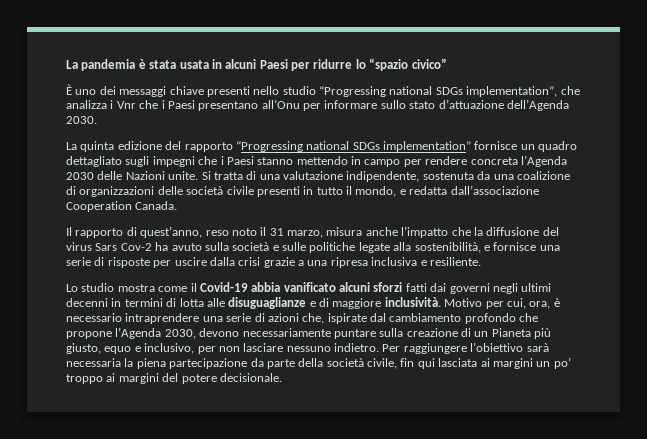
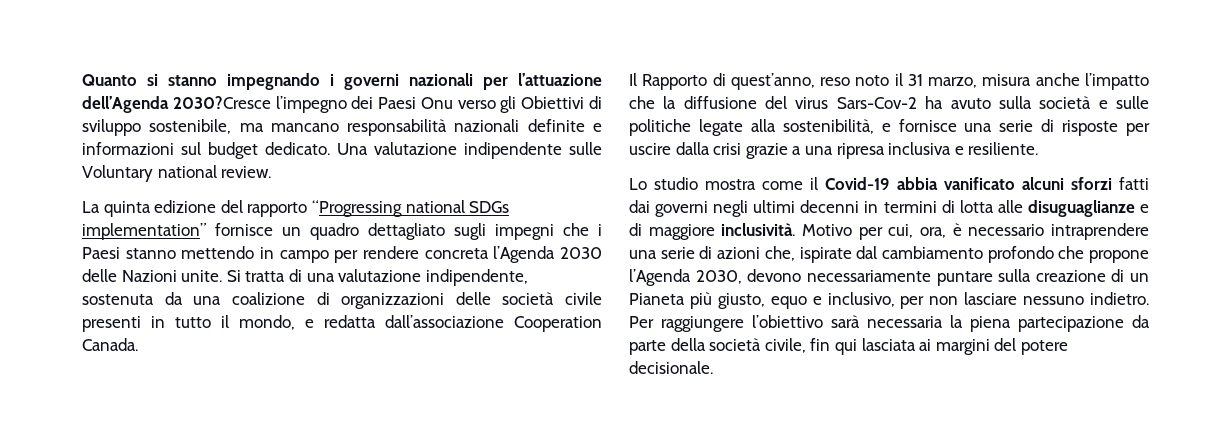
[66,58,447,71] [66,84,580,97] [66,99,569,111] [66,116,97,124] La pandemia è stata usata in alcuni Paesi per ridurre lo “spazio civico” // È uno dei messaggi chiave presenti nello studio “Progressing national SDGs implementation”, che analizza i Vnr che i Paesi presentano all’Onu per informare sullo stato d’attuazione dell’Agenda 2030. -> [82,73,602,90] [82,96,602,113] [82,119,602,136] [82,142,602,159] [82,165,272,182] Quanto si stanno impegnando i governi nazionali per l’attuazione dell’Agenda 2030?Cresce l’impegno dei Paesi Onu verso gli Obiettivi di sviluppo sostenibile, ma mancano responsabilità nazionali definite e informazioni sul budget dedicato. Una valutazione indipendente sulle Voluntary national review.
[75,228,124,238] rapporto -> [642,74,708,90] Rapporto
[95,243,152,251] Sars Cov-2 -> [836,97,917,109] Sars-Cov-2
[536,357,571,369] [66,373,159,384] un po’ troppo ai margini -> (990, 347) none

